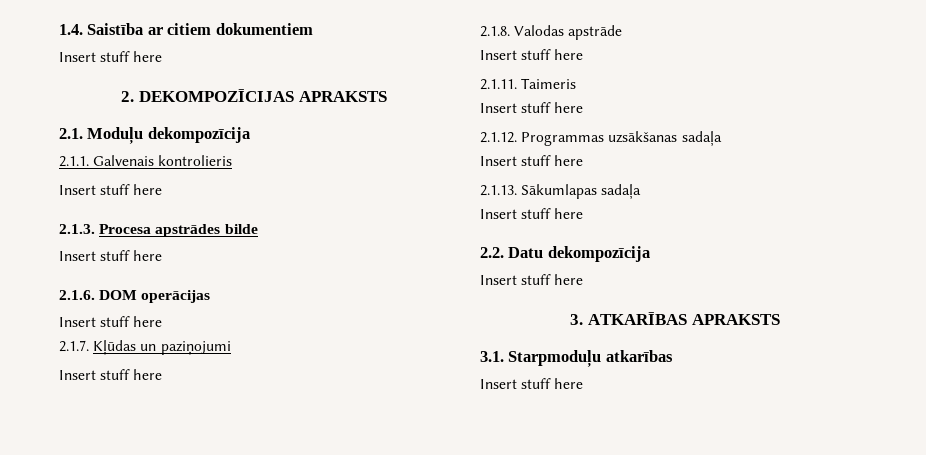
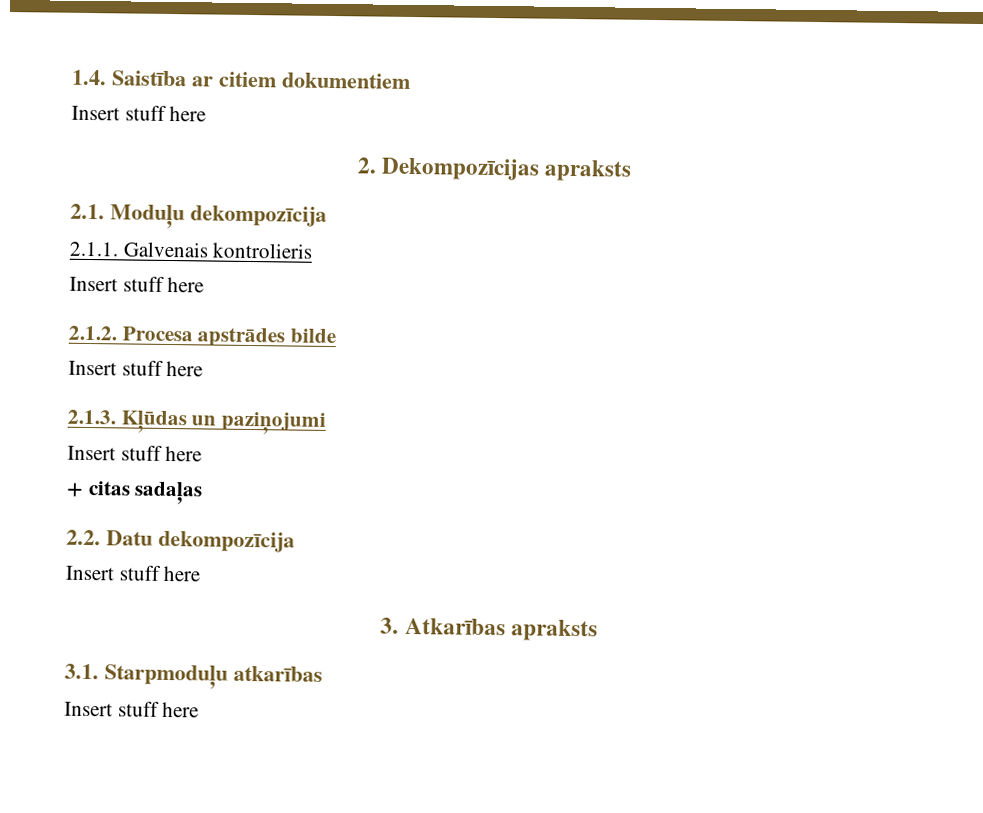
[139,89,387,102] DEKOMPOZĪCIJAS APRAKSTS -> [380,157,633,182] Dekompozīcijas apraksts
[59,224,95,234] 2.1.3. -> [68,325,117,341] 2.1.2.
[59,290,211,303] [59,316,163,327] [59,340,89,352] 2.1.6. DOM operācijas // Insert stuff here // 2.1.7. -> [67,409,116,425] 2.1.3.
[480,25,623,40] [480,49,584,60] [480,78,577,90] [480,102,584,113] [480,131,722,146] [480,155,584,166] [480,184,642,199] [480,208,584,219] 2.1.8. Valodas apstrāde // Insert stuff here // 2.1.11. Taimeris // Insert stuff here // 2.1.12. Programmas uzsākšanas sadaļa // Insert stuff here // 2.1.13. Sākumlapas sadaļa // Insert stuff here -> [66,481,204,505] + citas sadaļas
[588,312,780,325] ATKARĪBAS APRAKSTS -> [404,617,598,642] Atkarības apraksts

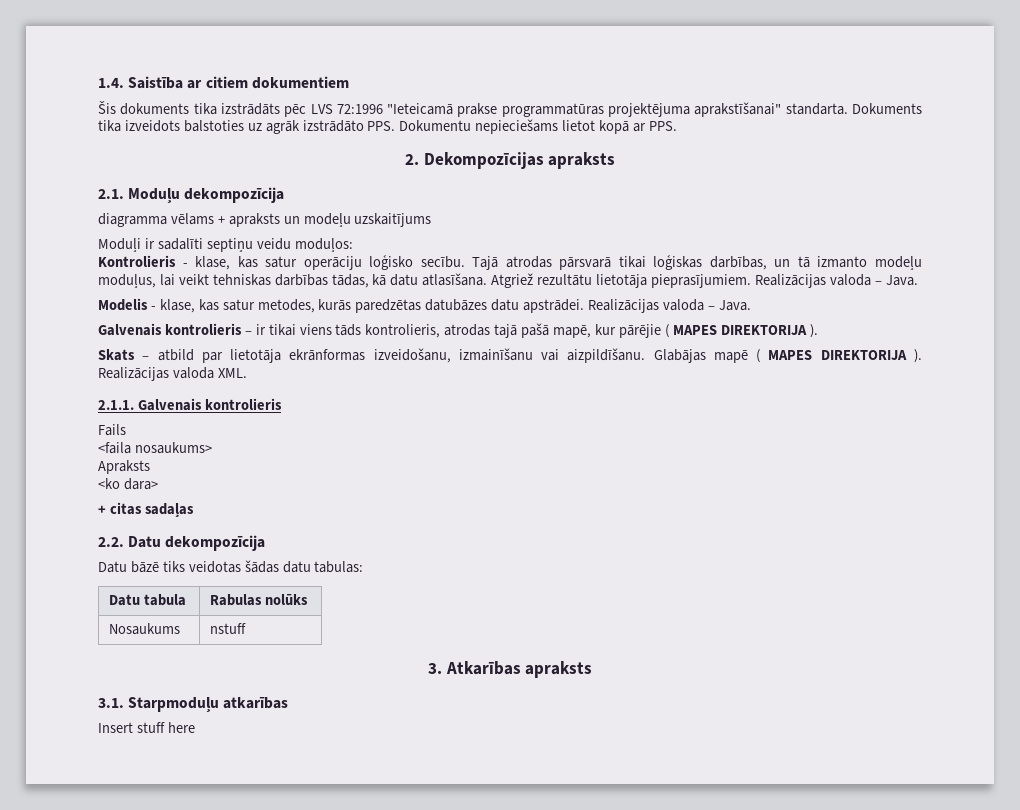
[71,105,207,122] Insert stuff here -> [98,101,922,117] [98,119,677,134] Šis dokuments tika izstrādāts pēc LVS 72:1996 "Ieteicamā prakse programmatūras projektējuma aprakstīšanai" standarta. Dokuments tika izveidots balstoties uz agrāk izstrādāto PPS. Dokumentu nepieciešams lietot kopā ar PPS.
[69,241,314,259] [69,276,205,293] [68,325,337,348] [68,360,204,377] [67,409,327,435] [67,445,203,462] 2.1.1. Galvenais kontrolieris // Insert stuff here // 2.1.2. Procesa apstrādes bilde // Insert stuff here // 2.1.3. Kļūdas un paziņojumi // Insert stuff here -> [98,213,432,227] [98,238,353,252] [98,255,922,270] [98,273,918,288] [98,298,751,313] [98,323,818,338] [98,348,922,363] [98,367,247,381] [98,398,282,411] [98,424,126,436] [98,442,212,454] [98,460,150,474] [98,478,158,490] diagramma vēlams + apraksts un modeļu uzskaitījums // Moduļi ir sadalīti septiņu veidu moduļos: // Kontrolieris - klase, kas satur operāciju loģisko secību. Tajā atrodas pārsvarā tikai loģiskas darbības, un tā izmanto modeļu moduļus, lai veikt tehniskas darbības tādas, kā datu atlasīšana. Atgriež rezultātu lietotāja pieprasījumiem. Realizācijas valoda – Java. // Modelis - klase, kas satur metodes, kurās paredzētas datubāzes datu apstrādei. Realizācijas valoda – Java. // Galvenais kontrolieris – ir tikai viens tāds kontrolieris, atrodas tajā pašā mapē, kur pārējie ( MAPES DIREKTORIJA ). // Skats – atbild par lietotāja ekrānformas izveidošanu, izmainīšanu vai aizpildīšanu. Glabājas mapē ( MAPES DIREKTORIJA ). Realizācijas valoda XML. // 2.1.1. Galvenais kontrolieris // Fails // <faila nosaukums> // Apraksts // <ko dara>
[65,565,201,582] Insert stuff here -> [98,560,364,573] [109,594,187,606] [210,594,309,606] [109,623,181,635] [210,623,247,634] Datu bāzē tiks veidotas šādas datu tabulas: // Datu tabula | Rabulas nolūks // Nosaukums | nstuff

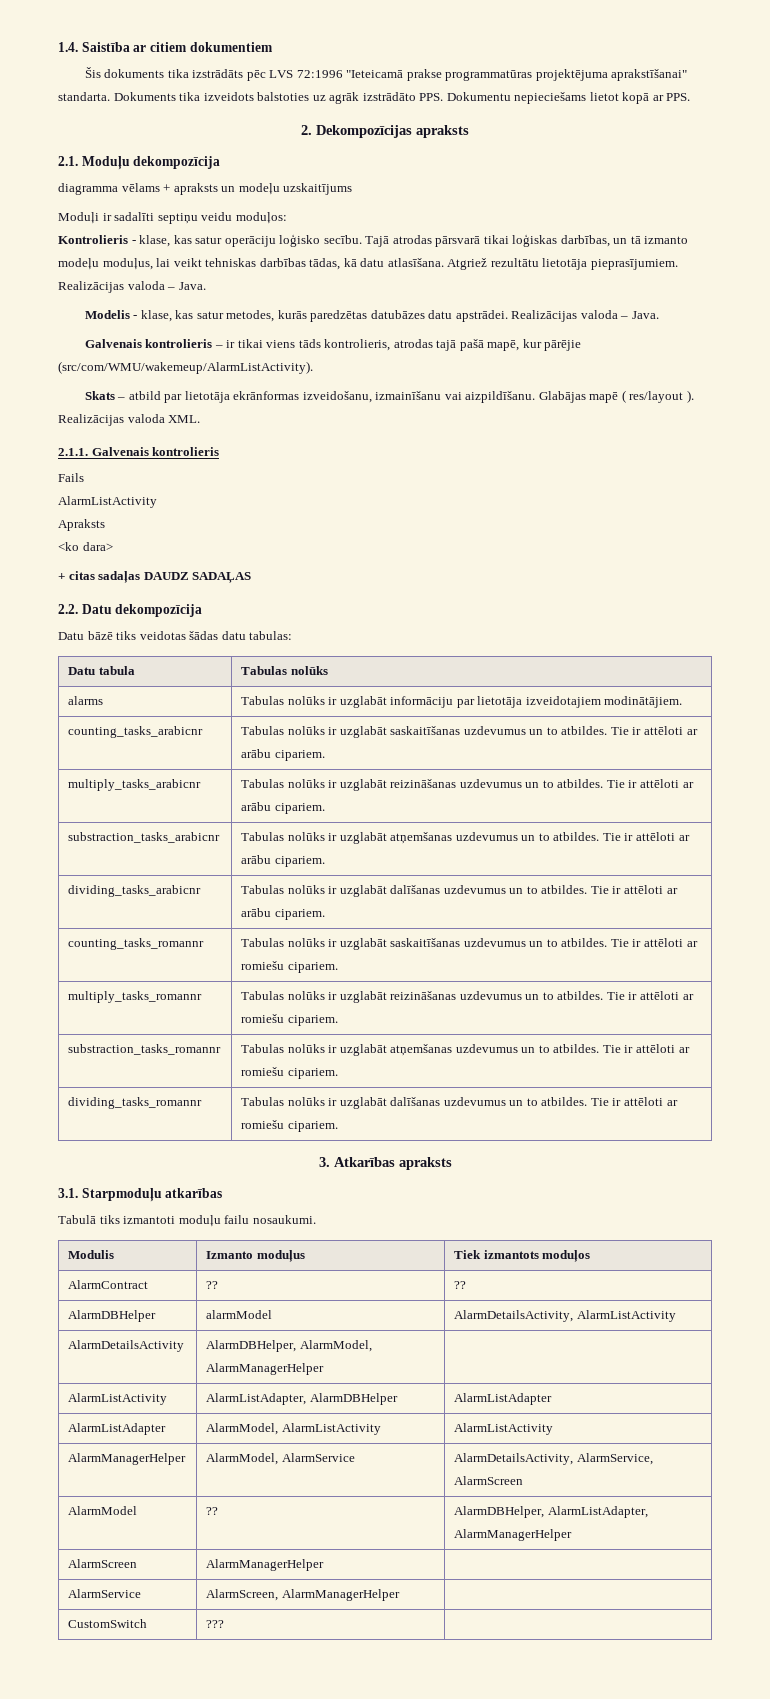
[664,324,818,338] ( MAPES DIREKTORIJA ). -> [58,361,313,374] (src/com/WMU/wakemeup/AlarmListActivity).
[768,350,907,360] MAPES DIREKTORIJA -> [629,391,684,403] res/layout
[98,442,212,454] <faila nosaukums> -> [58,496,157,508] AlarmListActivity
(194, 510) none -> [143,572,252,583] DAUDZ SADAĻAS
[210,594,263,606] Rabulas -> [241,666,288,675] Tabulas
[109,623,181,635] [210,623,247,634] Nosaukums | nstuff -> [68,696,104,705] [241,696,683,708] [68,726,204,738] [241,726,698,738] [241,749,325,761] [68,779,202,791] [241,779,694,791] [241,802,325,814] [68,832,221,843] [241,832,690,844] [241,855,325,867] [68,885,202,897] [241,885,678,897] [241,908,325,920] [68,938,205,950] [241,938,698,950] [241,961,338,973] [68,991,203,1003] [241,991,694,1003] [241,1014,338,1026] [68,1044,222,1055] [241,1044,690,1056] [241,1067,338,1079] [68,1097,203,1109] [241,1097,678,1109] [241,1120,338,1132] alarms | Tabulas nolūks ir uzglabāt informāciju par lietotāja izveidotajiem modinātājiem. // counting_tasks_arabicnr | Tabulas nolūks ir uzglabāt saskaitīšanas uzdevumus un to atbildes. Tie ir attēloti ar arābu cipariem. // multiply_tasks_arabicnr | Tabulas nolūks ir uzglabāt reizināšanas uzdevumus un to atbildes. Tie ir attēloti ar arābu cipariem. // substraction_tasks_arabicnr | Tabulas nolūks ir uzglabāt atņemšanas uzdevumus un to atbildes. Tie ir attēloti ar arābu cipariem. // dividing_tasks_arabicnr | Tabulas nolūks ir uzglabāt dalīšanas uzdevumus un to atbildes. Tie ir attēloti ar arābu cipariem. // counting_tasks_romannr | Tabulas nolūks ir uzglabāt saskaitīšanas uzdevumus un to atbildes. Tie ir attēloti ar romiešu cipariem. // multiply_tasks_romannr | Tabulas nolūks ir uzglabāt reizināšanas uzdevumus un to atbildes. Tie ir attēloti ar romiešu cipariem. // substraction_tasks_romannr | Tabulas nolūks ir uzglabāt atņemšanas uzdevumus un to atbildes. Tie ir attēloti ar romiešu cipariem. // dividing_tasks_romannr | Tabulas nolūks ir uzglabāt dalīšanas uzdevumus un to atbildes. Tie ir attēloti ar romiešu cipariem.
[98,722,195,733] Insert stuff here -> [58,1215,316,1227] [68,1250,115,1259] [206,1250,305,1262] [454,1250,591,1262] [68,1280,149,1289] [206,1281,219,1289] [454,1281,467,1289] [68,1310,157,1322] [206,1310,273,1319] [454,1310,676,1322] [68,1340,185,1352] [206,1340,372,1352] [206,1363,325,1375] [68,1393,168,1405] [206,1393,398,1405] [454,1393,553,1405] [68,1423,167,1435] [206,1423,381,1435] [454,1423,554,1435] [68,1453,187,1465] [206,1453,355,1465] [454,1453,653,1465] [454,1476,524,1485] [68,1506,138,1515] [206,1507,219,1515] [454,1506,648,1518] [454,1529,573,1541] [68,1559,138,1568] [206,1559,325,1571] [68,1589,142,1598] [206,1589,400,1601] [68,1619,148,1628] [206,1620,225,1628] Tabulā tiks izmantoti moduļu failu nosaukumi. // Modulis | Izmanto moduļus | Tiek izmantots moduļos // AlarmContract | ?? | ?? // AlarmDBHelper | alarmModel | AlarmDetailsActivity, AlarmListActivity // AlarmDetailsActivity | AlarmDBHelper, AlarmModel, AlarmManagerHelper | // AlarmListActivity | AlarmListAdapter, AlarmDBHelper | AlarmListAdapter // AlarmListAdapter | AlarmModel, AlarmListActivity | AlarmListActivity // AlarmManagerHelper | AlarmModel, AlarmService | AlarmDetailsActivity, AlarmService, AlarmScreen // AlarmModel | ?? | AlarmDBHelper, AlarmListAdapter, AlarmManagerHelper // AlarmScreen | AlarmManagerHelper | // AlarmService | AlarmScreen, AlarmManagerHelper | // CustomSwitch | ??? |

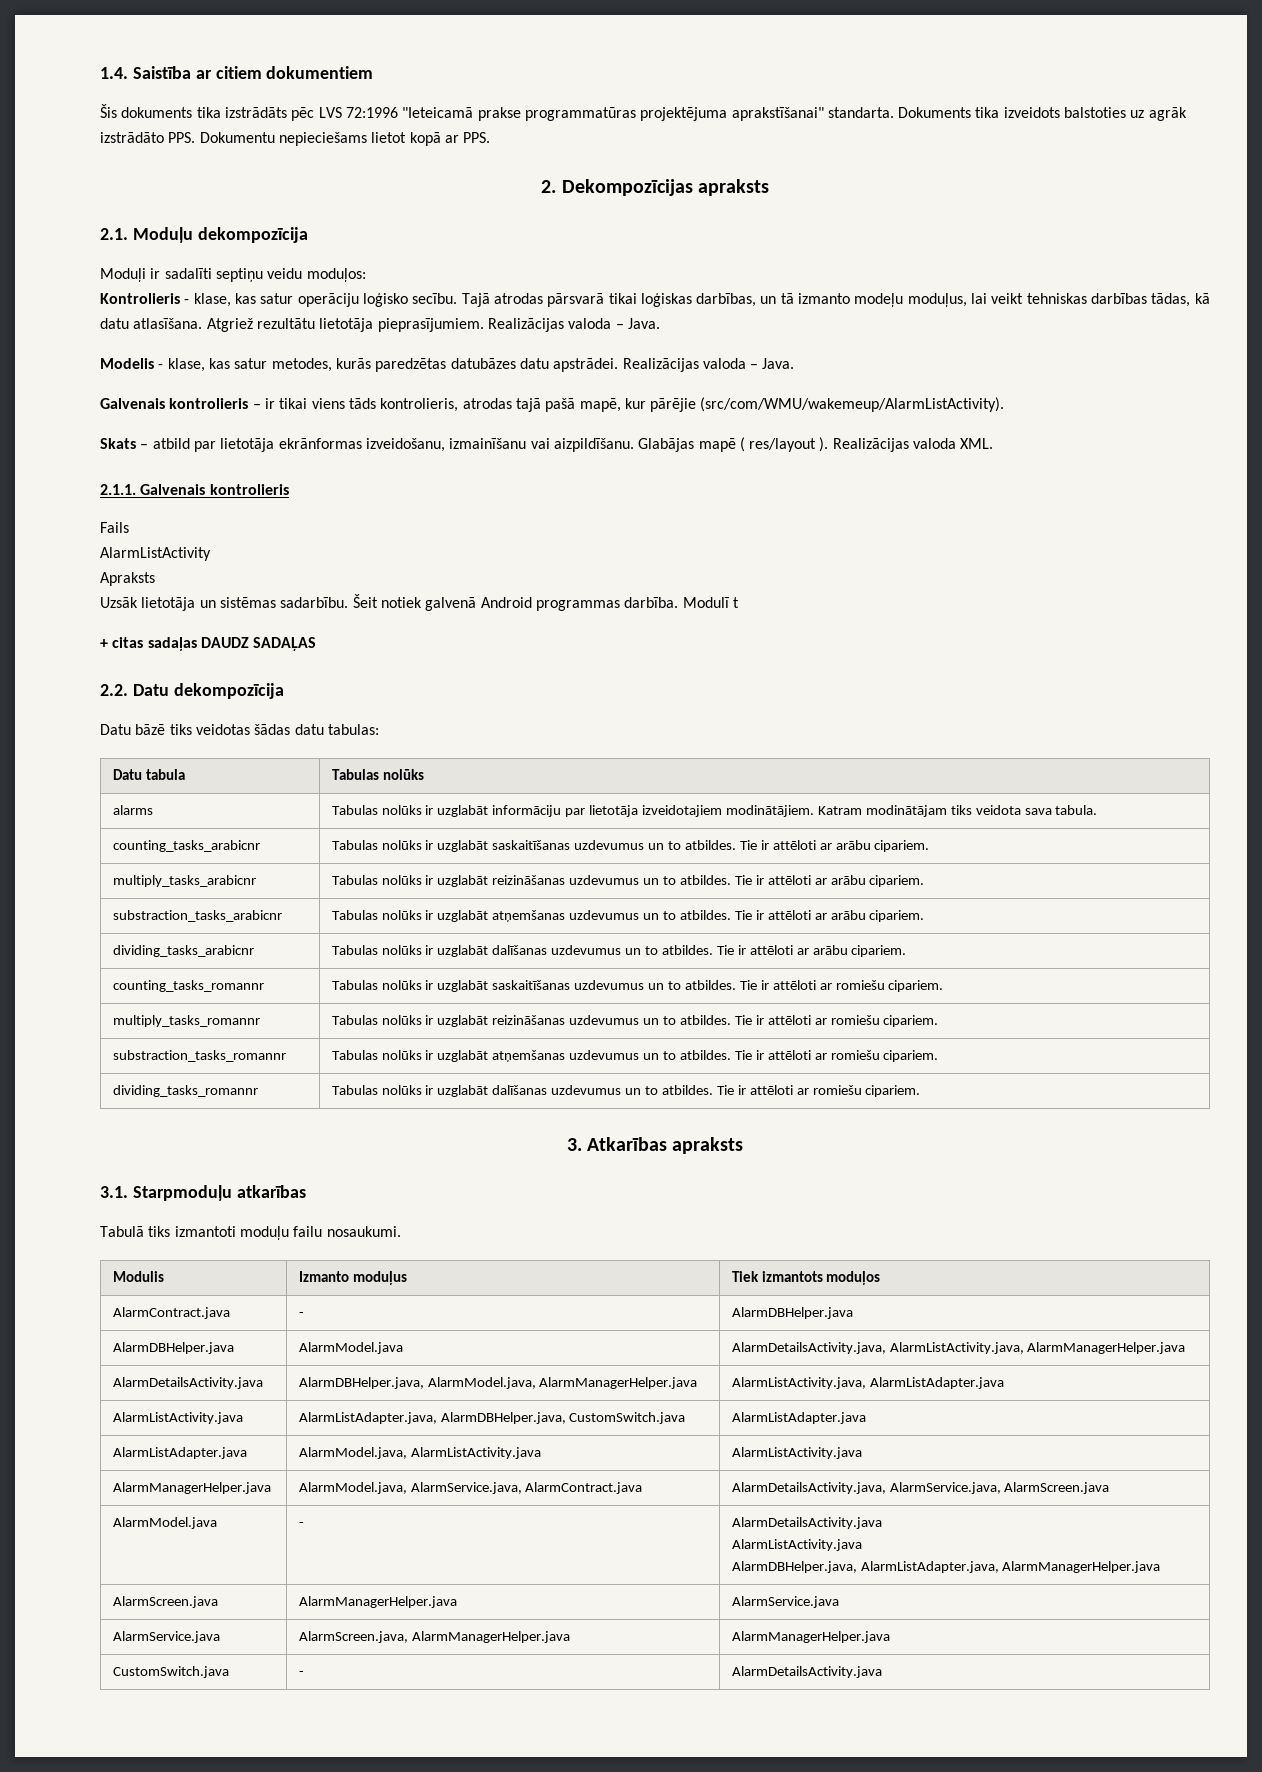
[58,183,353,195] // diagramma vēlams + apraksts un modeļu uzskaitījums -> (308, 235) none
[58,542,113,551] <ko dara> -> [100,594,739,611] Uzsāk lietotāja un sistēmas sadarbību. Šeit notiek galvenā Android programmas darbība. Modulī t
(683, 702) none -> [817,805,1098,817] Katram modinātājam tiks veidota sava tabula.
[68,1280,149,1289] [206,1281,219,1289] [454,1281,467,1289] [68,1310,157,1322] [206,1310,273,1319] [454,1310,676,1322] [68,1340,185,1352] [206,1340,372,1352] [206,1363,325,1375] [68,1393,168,1405] [206,1393,398,1405] [454,1393,553,1405] [68,1423,167,1435] [206,1423,381,1435] [454,1423,554,1435] [68,1453,187,1465] [206,1453,355,1465] [454,1453,653,1465] [454,1476,524,1485] [68,1506,138,1515] [206,1507,219,1515] [454,1506,648,1518] [454,1529,573,1541] [68,1559,138,1568] [206,1559,325,1571] [68,1589,142,1598] [206,1589,400,1601] [68,1619,148,1628] [206,1620,225,1628] AlarmContract | ?? | ?? // AlarmDBHelper | alarmModel | AlarmDetailsActivity, AlarmListActivity // AlarmDetailsActivity | AlarmDBHelper, AlarmModel, AlarmManagerHelper | // AlarmListActivity | AlarmListAdapter, AlarmDBHelper | AlarmListAdapter // AlarmListAdapter | AlarmModel, AlarmListActivity | AlarmListActivity // AlarmManagerHelper | AlarmModel, AlarmService | AlarmDetailsActivity, AlarmService, AlarmScreen // AlarmModel | ?? | AlarmDBHelper, AlarmListAdapter, AlarmManagerHelper // AlarmScreen | AlarmManagerHelper | // AlarmService | AlarmScreen, AlarmManagerHelper | // CustomSwitch | ??? | -> [112,1307,230,1319] [298,1312,304,1317] [731,1307,853,1319] [112,1342,234,1354] [298,1342,403,1354] [731,1342,1186,1354] [112,1377,263,1389] [298,1377,698,1389] [731,1377,1004,1389] [112,1412,243,1424] [298,1412,686,1424] [731,1412,866,1424] [112,1447,247,1459] [298,1447,541,1459] [731,1447,862,1459] [112,1482,271,1494] [298,1482,643,1494] [731,1482,1110,1494] [112,1517,217,1529] [298,1522,304,1527] [731,1517,882,1529] [731,1539,862,1551] [731,1561,1161,1573] [112,1596,218,1608] [298,1596,457,1608] [731,1596,839,1608] [112,1631,220,1643] [298,1631,570,1643] [731,1631,890,1643] [112,1666,229,1678] [298,1671,304,1676] [731,1666,882,1678] AlarmContract.java | - | AlarmDBHelper.java // AlarmDBHelper.java | AlarmModel.java | AlarmDetailsActivity.java, AlarmListActivity.java, AlarmManagerHelper.java // AlarmDetailsActivity.java | AlarmDBHelper.java, AlarmModel.java, AlarmManagerHelper.java | AlarmListActivity.java, AlarmListAdapter.java // AlarmListActivity.java | AlarmListAdapter.java, AlarmDBHelper.java, CustomSwitch.java | AlarmListAdapter.java // AlarmListAdapter.java | AlarmModel.java, AlarmListActivity.java | AlarmListActivity.java // AlarmManagerHelper.java | AlarmModel.java, AlarmService.java, AlarmContract.java | AlarmDetailsActivity.java, AlarmService.java, AlarmScreen.java // AlarmModel.java | - | AlarmDetailsActivity.java // AlarmListActivity.java // AlarmDBHelper.java, AlarmListAdapter.java, AlarmManagerHelper.java // AlarmScreen.java | AlarmManagerHelper.java | AlarmService.java // AlarmService.java | AlarmScreen.java, AlarmManagerHelper.java | AlarmManagerHelper.java // CustomSwitch.java | - | AlarmDetailsActivity.java

